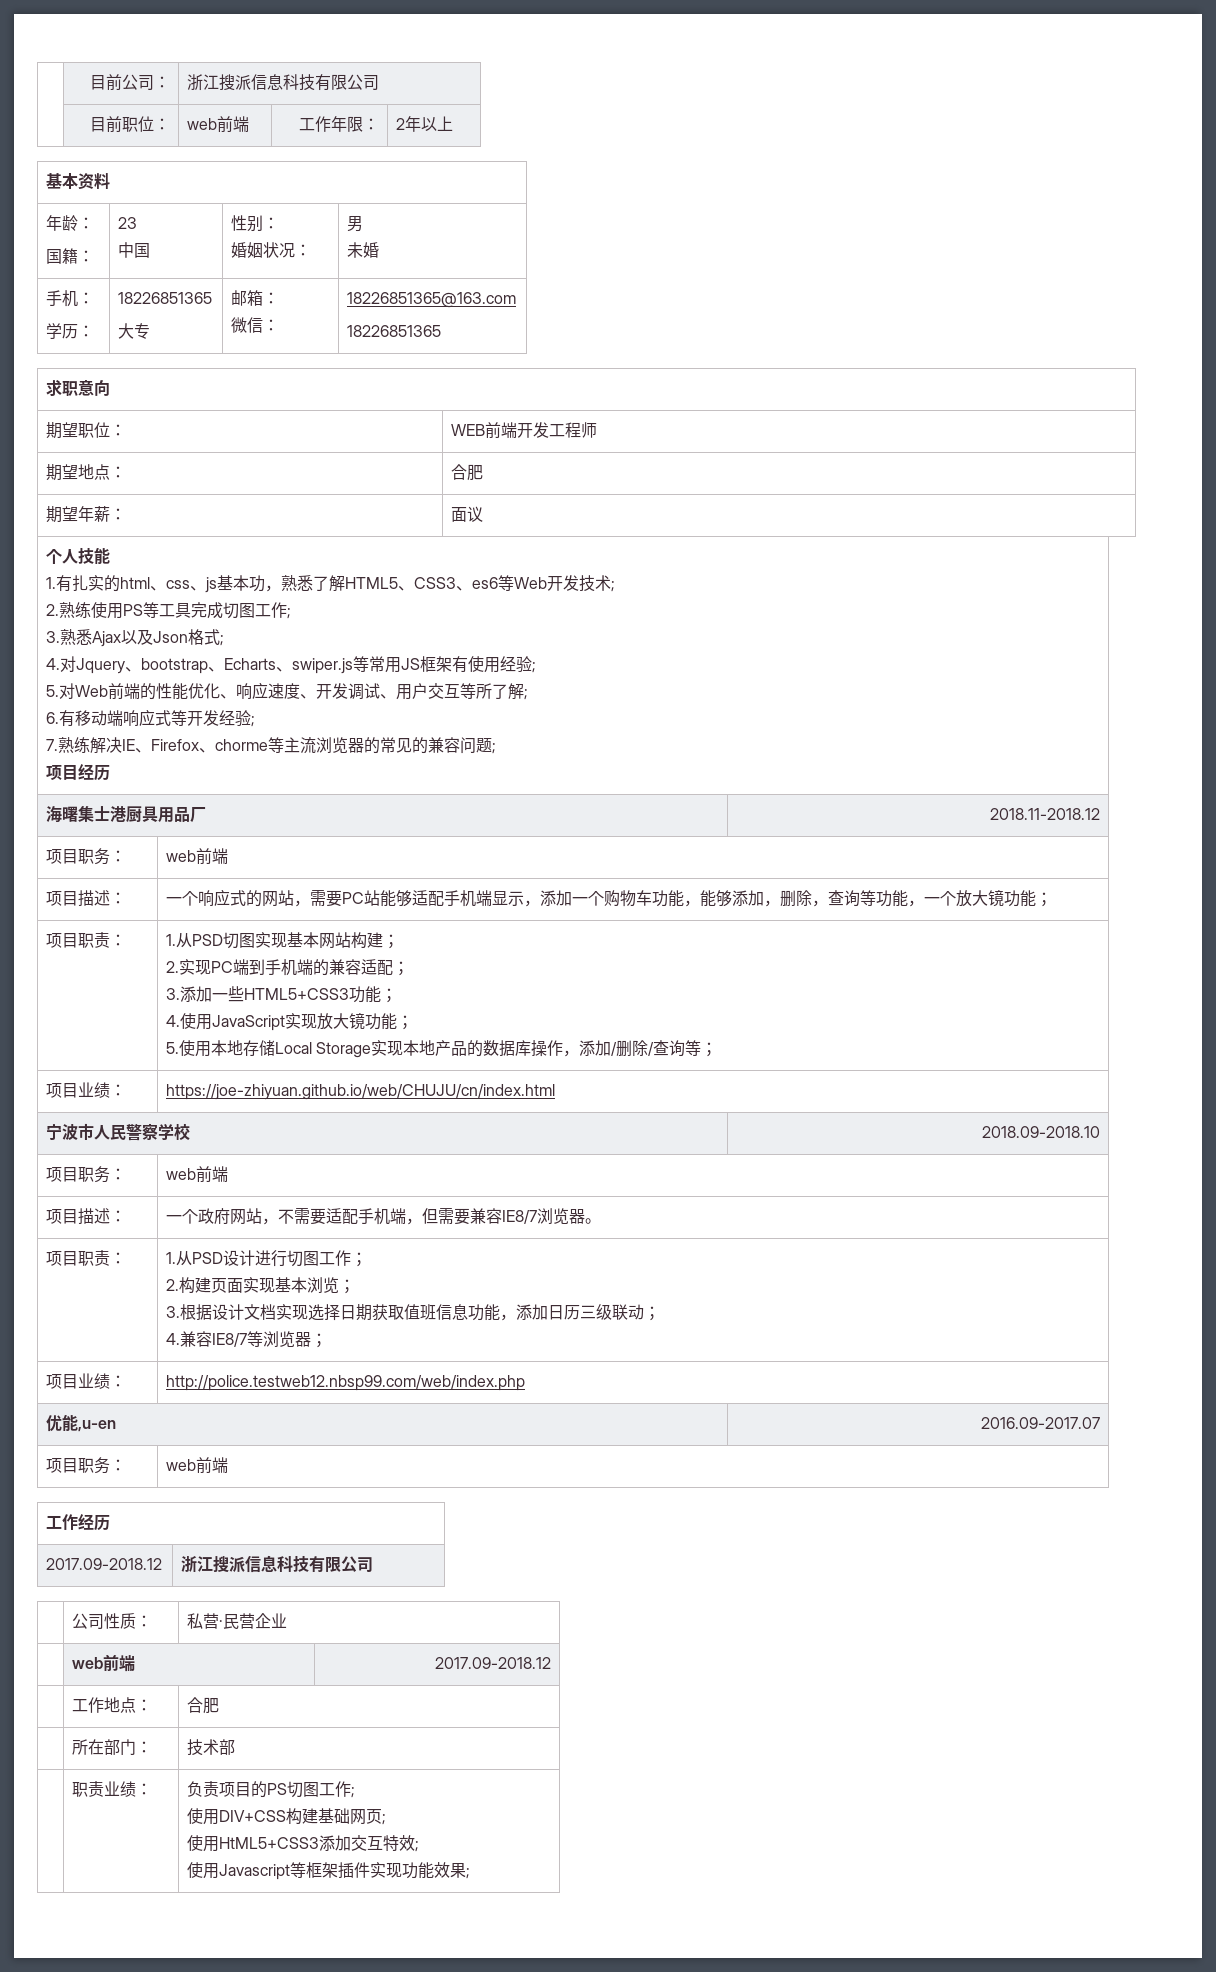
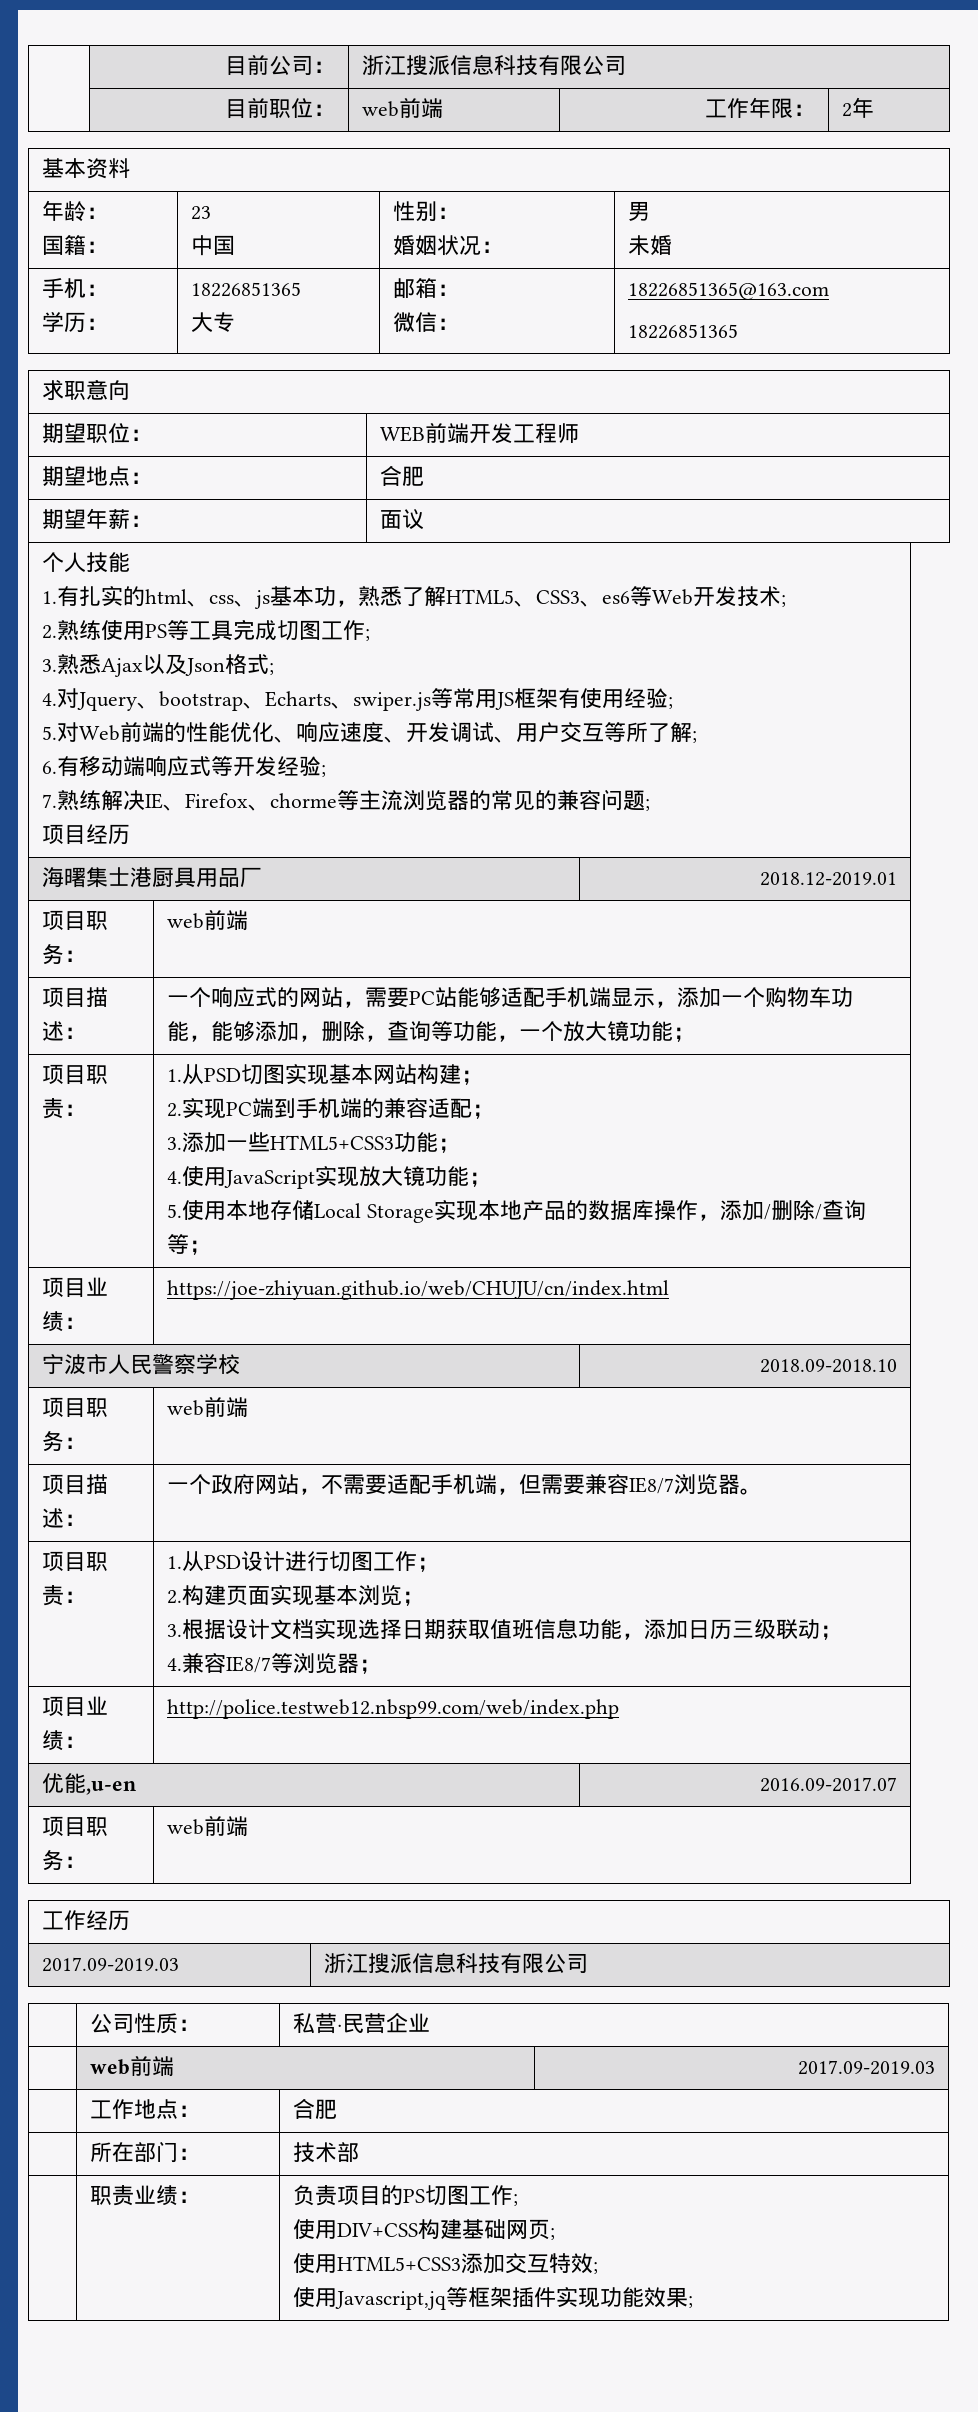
[421,116,454,131] 以上 -> (875, 107) none
[989,808,1100,820] 2018.11-2018.12 -> [759,872,897,886] 2018.12-2019.01
[46,1558,163,1570] 2017.09-2018.12 -> [42,1957,180,1972] 2017.09-2019.03
[434,1657,551,1669] 2017.09-2018.12 -> [797,2060,935,2075] 2017.09-2019.03
[219,1837,320,1849] HtML5+CSS3 -> [337,2256,462,2271] HTML5+CSS3
[219,1864,291,1880] Javascript -> [335,2291,447,2310] Javascript,jq

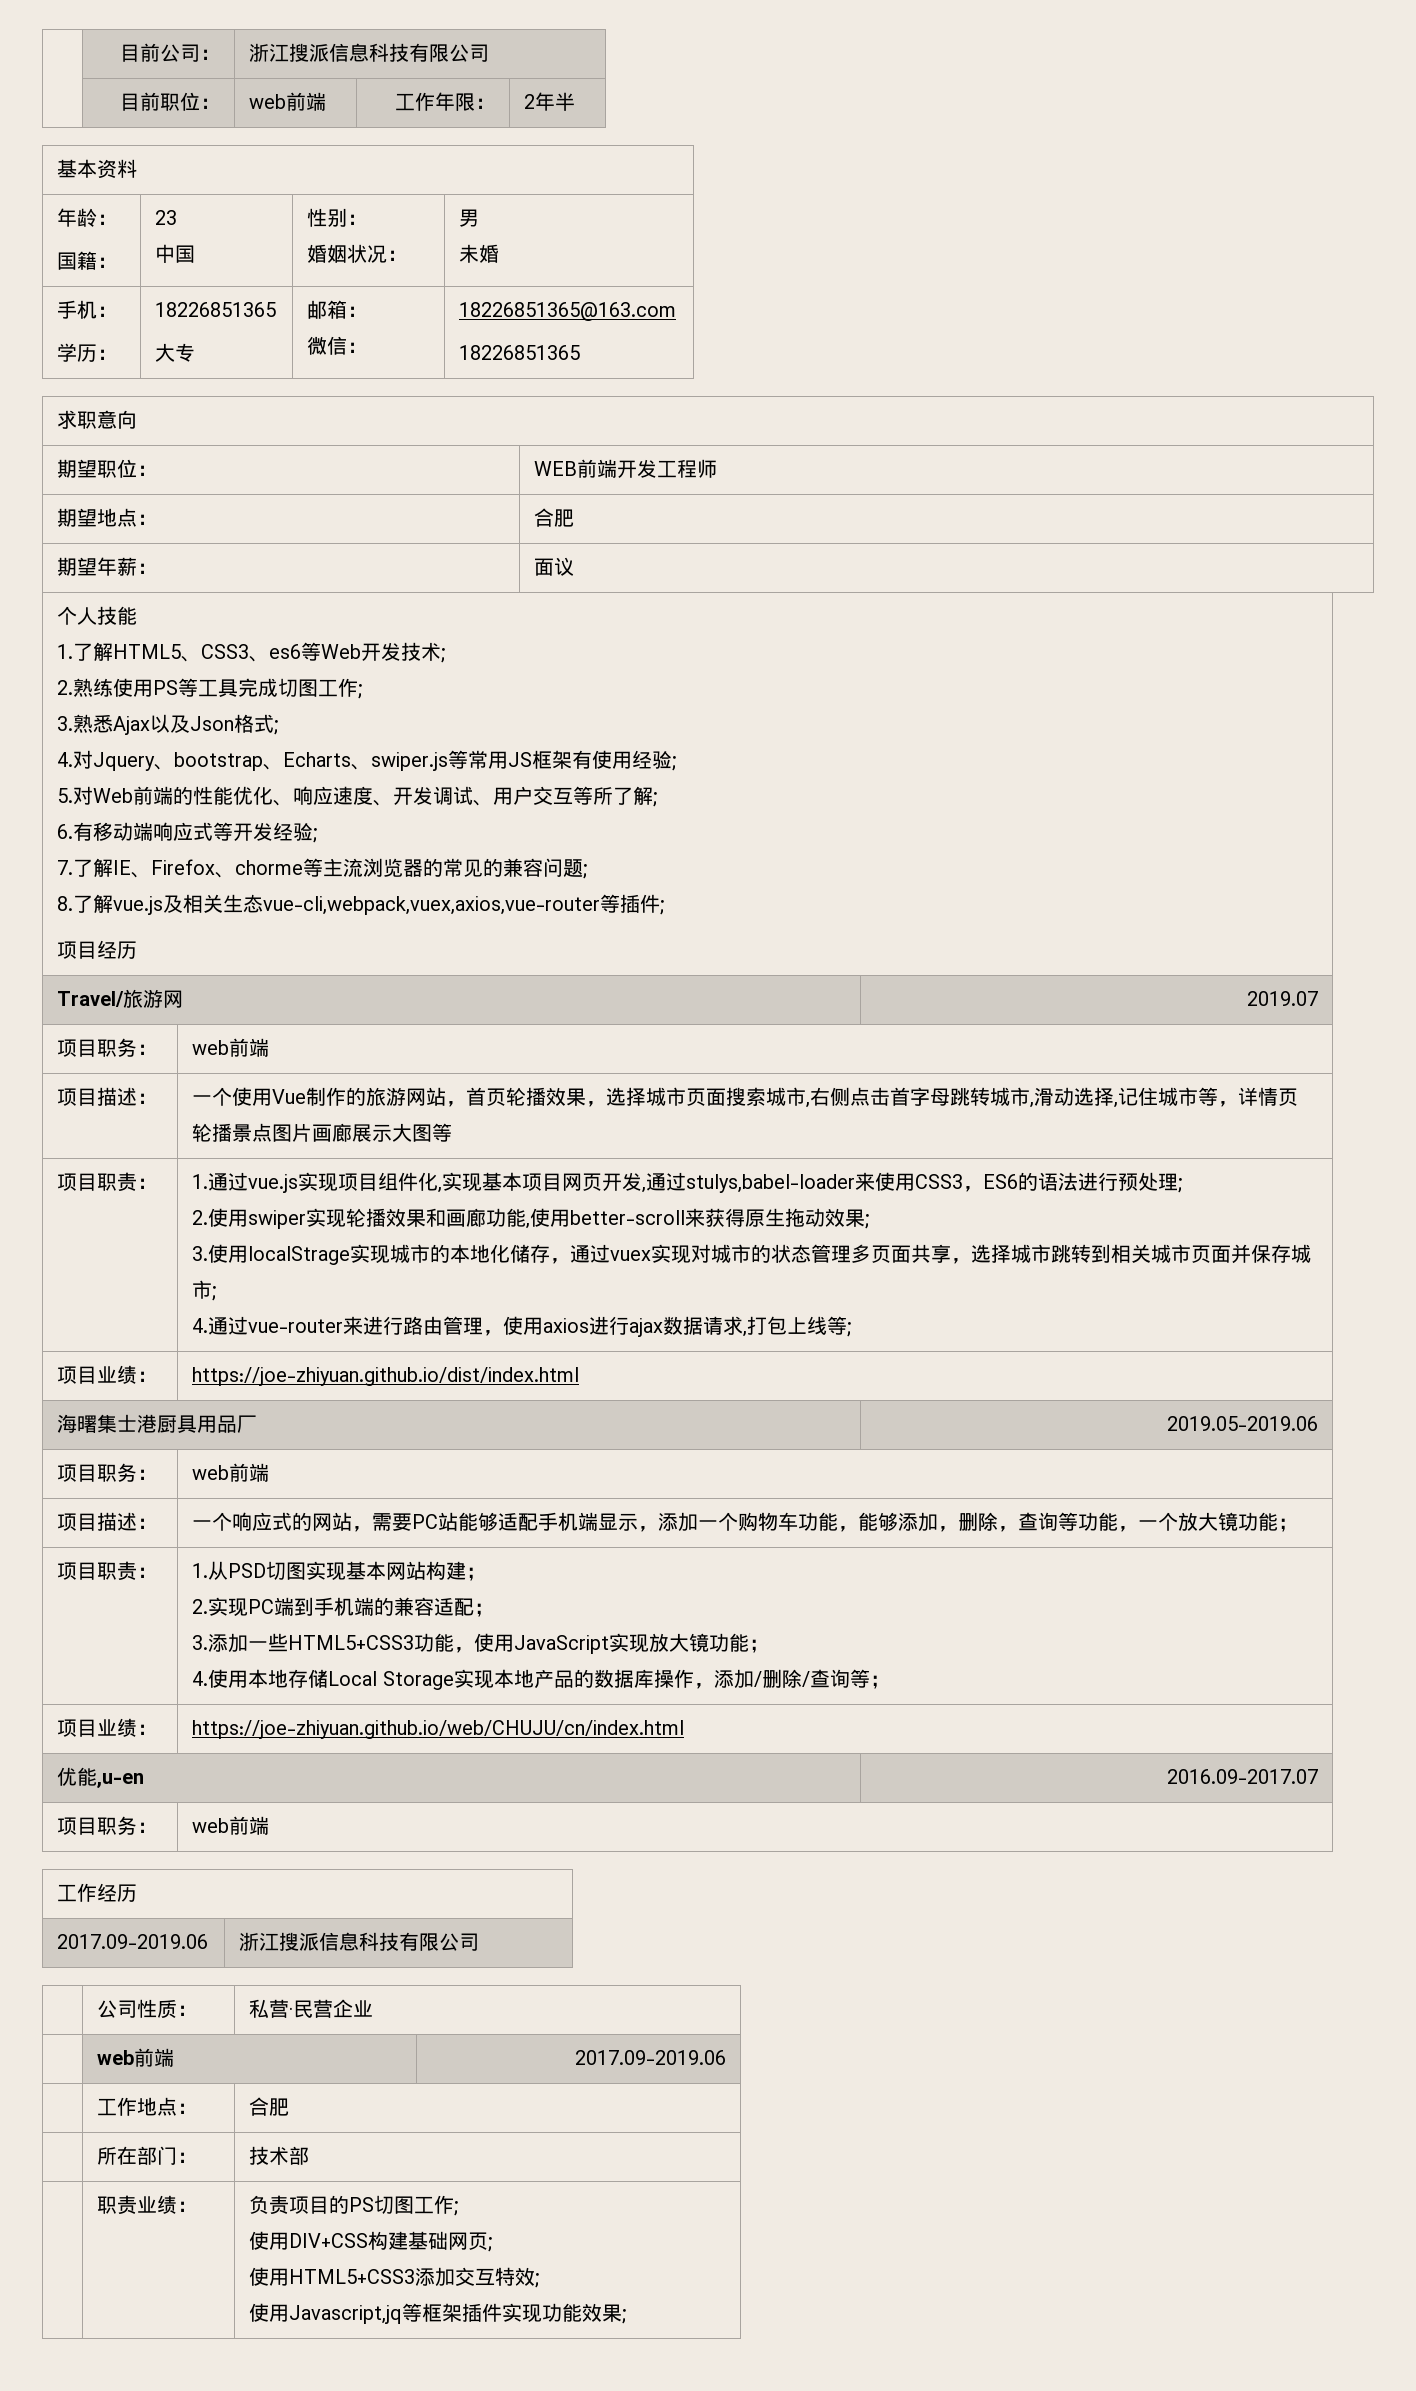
(875, 107) none -> [555,92,576,111] 半
[57,586,403,609] 有扎实的html、css、js基本功，熟悉 -> (74, 651) none
[57,790,146,811] 熟练解决 -> [73,858,114,877] 了解
[42,824,131,845] 项目经历 -> [57,894,665,915] [57,940,138,959] [57,989,184,1008] [1246,991,1318,1006] [57,1038,158,1057] [192,1038,270,1057] [57,1087,158,1106] [192,1087,1299,1108] [192,1123,453,1142] [57,1172,158,1192] [192,1172,1183,1193] [192,1208,870,1229] [192,1244,1312,1265] [192,1280,217,1301] [192,1316,852,1337] [57,1365,158,1384] [192,1367,580,1386] 8.了解vue.js及相关生态vue-cli,webpack,vuex,axios,vue-router等插件; // 项目经历 // Travel/旅游网 | 2019.07 // 项目职务： | web前端 // 项目描述： | 一个使用Vue制作的旅游网站，首页轮播效果，选择城市页面搜索城市,右侧点击首字母跳转城市,滑动选择,记住城市等，详情页轮播景点图片画廊展示大图等 // 项目职责： | 1.通过vue.js实现项目组件化,实现基本项目网页开发,通过stulys,babel-loader来使用CSS3，ES6的语法进行预处理; // 2.使用swiper实现轮播效果和画廊功能,使用better-scroll来获得原生拖动效果; // 3.使用localStrage实现城市的本地化储存，通过vuex实现对城市的状态管理多页面共享，选择城市跳转到相关城市页面并保存城市; // 4.通过vue-router来进行路由管理，使用axios进行ajax数据请求,打包上线等; // 项目业绩： | https://joe-zhiyuan.github.io/dist/index.html
[759,872,897,886] 2018.12-2019.01 -> [1166,1416,1318,1431] 2019.05-2019.06
[438,1138,461,1153] [167,1171,183,1184] ； // 4. -> [454,1647,475,1653] ，
[167,1204,183,1218] 5. -> [192,1671,209,1686] 4.
[42,1354,241,1375] [759,1359,897,1373] [42,1397,109,1417] [42,1431,87,1452] [167,1396,249,1418] [42,1474,109,1494] [42,1508,87,1528] [167,1474,763,1495] [42,1551,109,1571] [42,1585,87,1606] [167,1551,440,1572] [167,1585,425,1606] [167,1618,843,1640] [167,1653,382,1674] [42,1696,109,1716] [42,1730,87,1751] [167,1699,620,1719] // 宁波市人民警察学校 | 2018.09-2018.10 // 项目职务： | web前端 // 项目描述： | 一个政府网站，不需要适配手机端，但需要兼容IE8/7浏览器。 // 项目职责： | 1.从PSD设计进行切图工作； // 2.构建页面实现基本浏览； // 3.根据设计文档实现选择日期获取值班信息功能，添加日历三级联动； // 4.兼容IE8/7等浏览器； // 项目业绩： | http://police.testweb12.nbsp99.com/web/index.php -> (685, 1729) none
[42,1957,180,1972] 2017.09-2019.03 -> [57,1934,209,1949] 2017.09-2019.06
[797,2060,935,2075] 2017.09-2019.03 -> [574,2050,726,2065] 2017.09-2019.06

